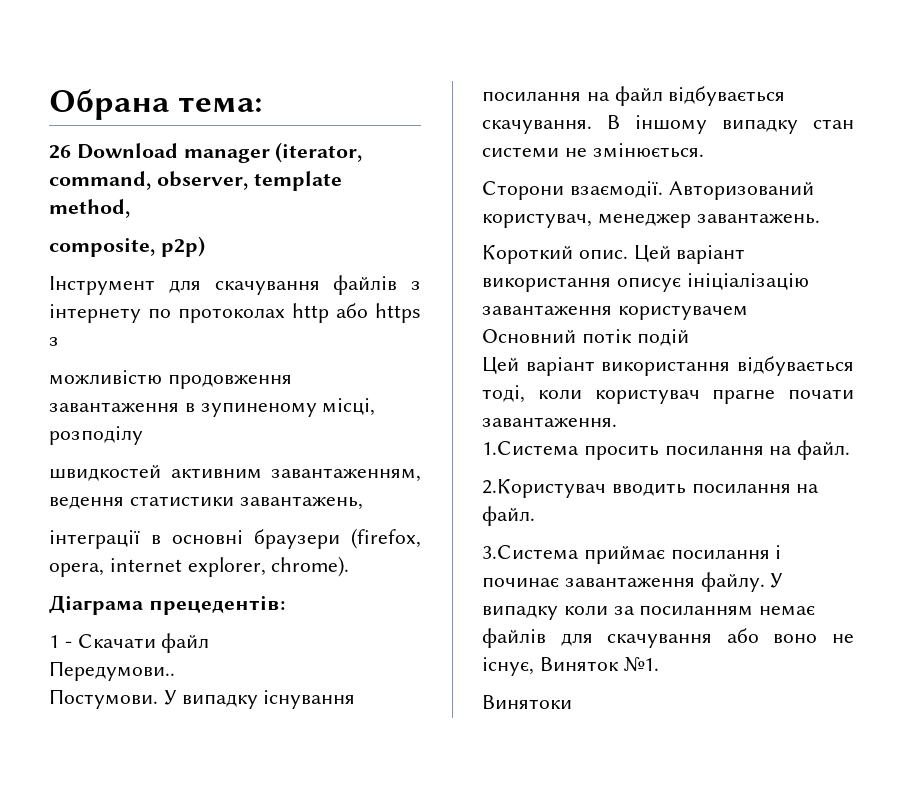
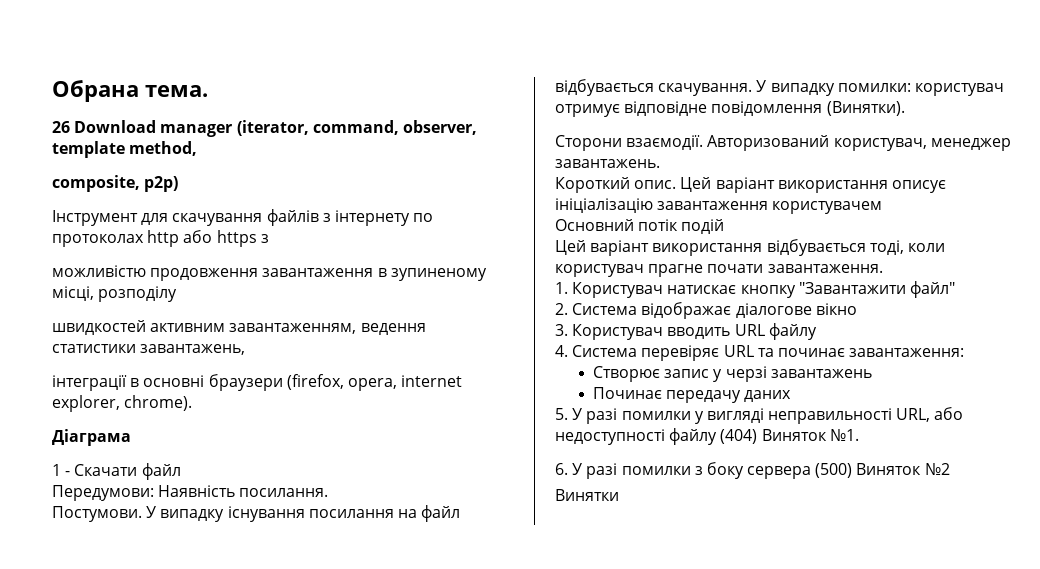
[178,97,263,113] тема: -> [145,85,208,97] тема.
[148,596,285,615] прецедентів: -> (131, 437) none
[49,661,175,681] Передумови.. -> [52,485,329,501] Передумови: Наявність посилання.
[607,115,854,134] [482,143,704,158] В іншому випадку стан системи не змінюється. -> [756,80,1004,96] [555,101,905,117] У випадку помилки: користувач отримує відповідне повідомлення (Винятки).
[482,440,851,460] [482,479,820,498] [482,506,535,526] [482,545,782,564] [482,572,784,592] [482,605,816,620] [482,628,854,648] [482,657,659,676] [482,695,572,709] 1.Система просить посилання на файл. // 2.Користувач вводить посилання на файл. // 3.Система приймає посилання і починає завантаження файлу. У випадку коли за посиланням немає файлів для скачування або воно не існує, Виняток №1. // Винятоки -> [555,281,955,298] [555,302,857,319] [555,323,817,340] [555,345,965,361] [593,366,872,382] [593,387,792,403] [555,407,964,424] [555,428,859,445] [555,462,950,479] [555,489,619,501] 1. Користувач натискає кнопку "Завантажити файл" // 2. Система відображає діалогове вікно // 3. Користувач вводить URL файлу // 4. Система перевіряє URL та починає завантаження: // Створює запис у черзі завантажень // Починає передачу даних // 5. У разі помилки у вигляді неправильності URL, або недоступності файлу (404) Виняток №1. // 6. У разі помилки з боку сервера (500) Виняток №2 // Винятки

